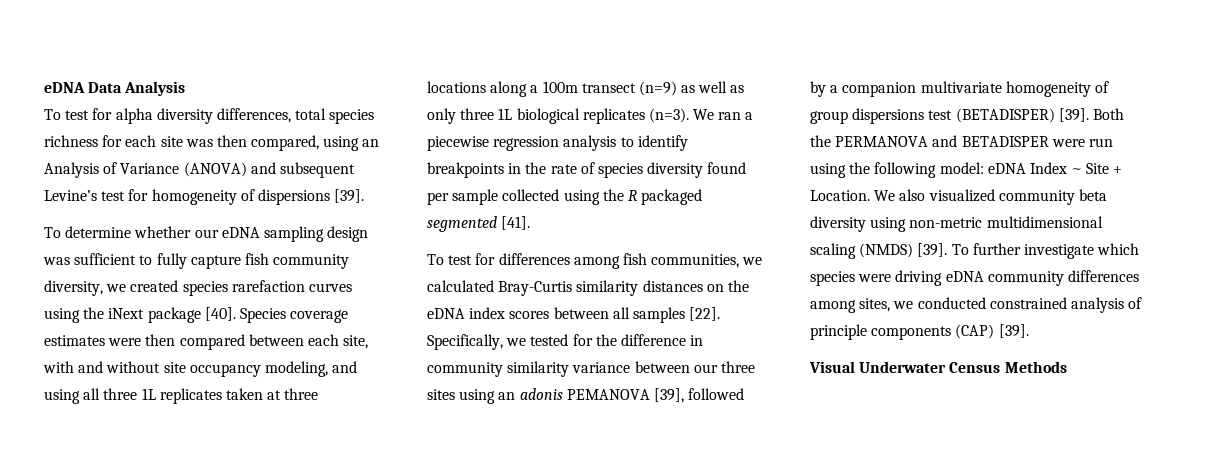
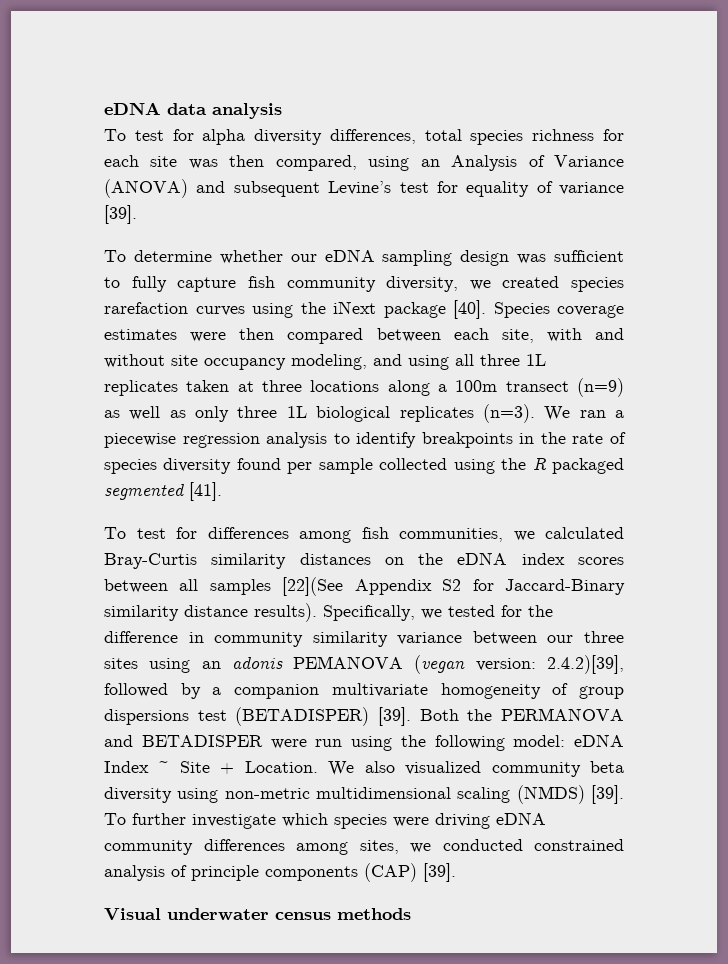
[44,81,186,96] eDNA Data Analysis -> [104,102,282,119] eDNA data analysis
[151,189,330,205] homogeneity of dispersions -> [466,181,624,197] equality of variance
[689,307,721,321] [22]. -> [282,577,625,596] [104,603,317,622] [22](See Appendix S2 for Jaccard-Binary similarity distance results).
[653,388,684,403] [39], -> [414,655,624,674] (vegan version: 2.4.2)[39],
[859,361,1067,373] Underwater Census Methods -> [167,908,411,920] underwater census methods

